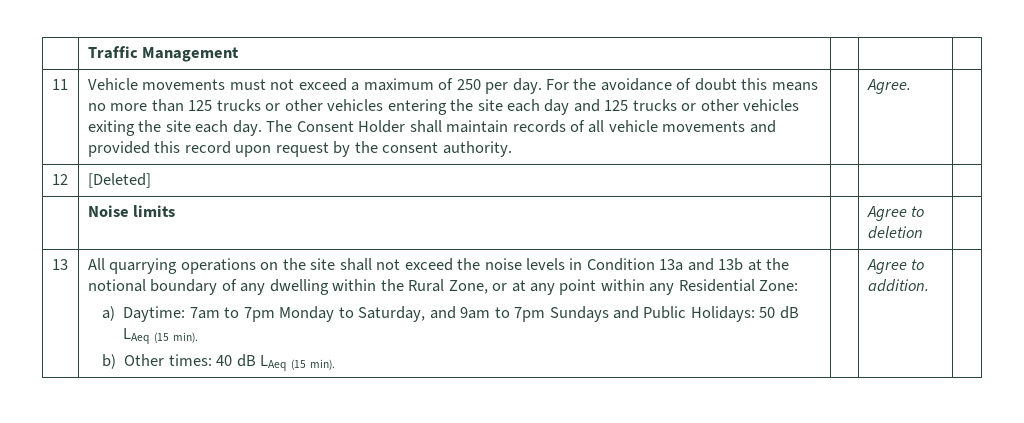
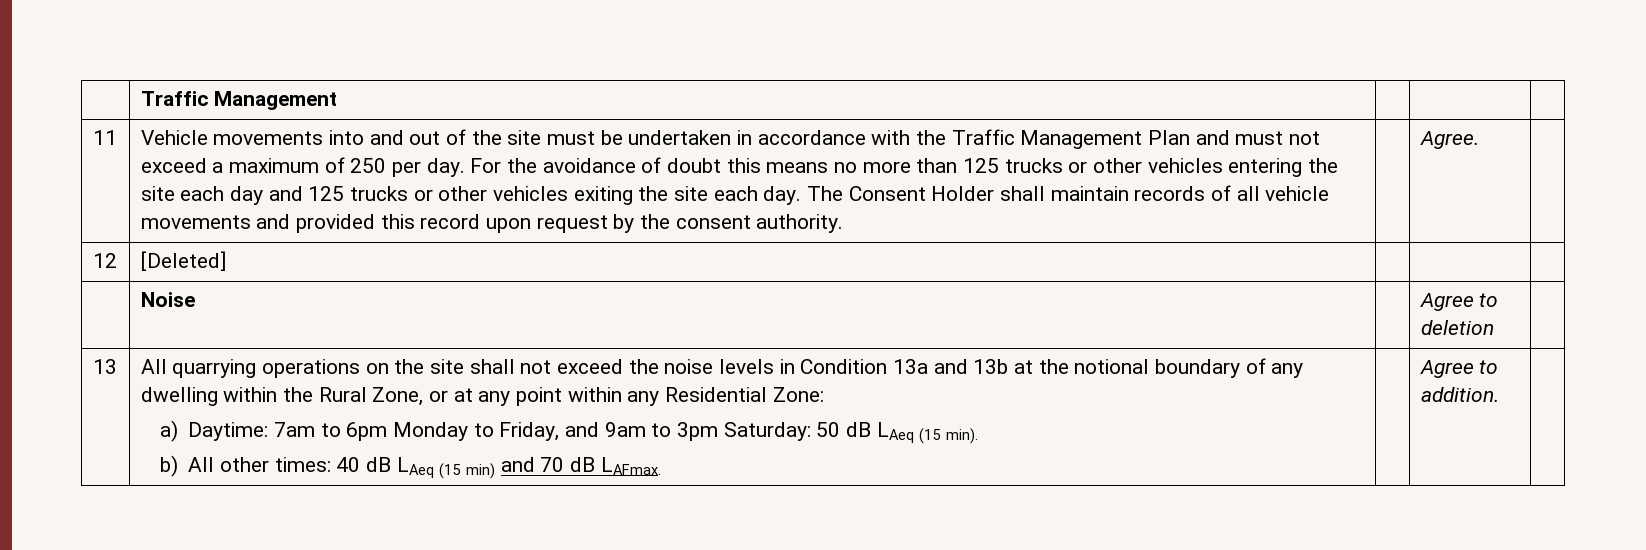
(226, 84) none -> [329,129,1230,149] into and out of the site must be undertaken in accordance with the Traffic Management Plan and
[133,205,176,217] limits -> (195, 299) none
[243,307,275,322] 7pm -> [346,422,388,441] 6pm
[358,306,426,322] Saturday, -> [499,422,560,441] Friday,
[514,306,755,322] 7pm Sundays and Public Holidays: -> [676,422,811,441] 3pm Saturday:
[124,354,165,366] Other -> [188,457,269,472] All other
[310,359,336,370] min). -> [465,457,661,479] min) and 70 dB LAFmax.

